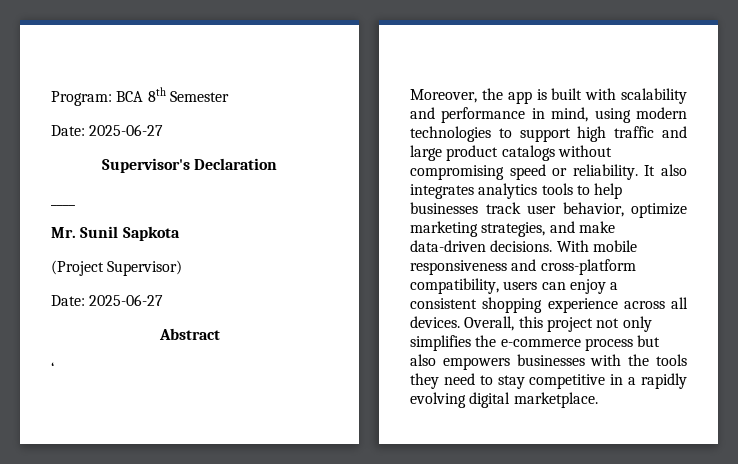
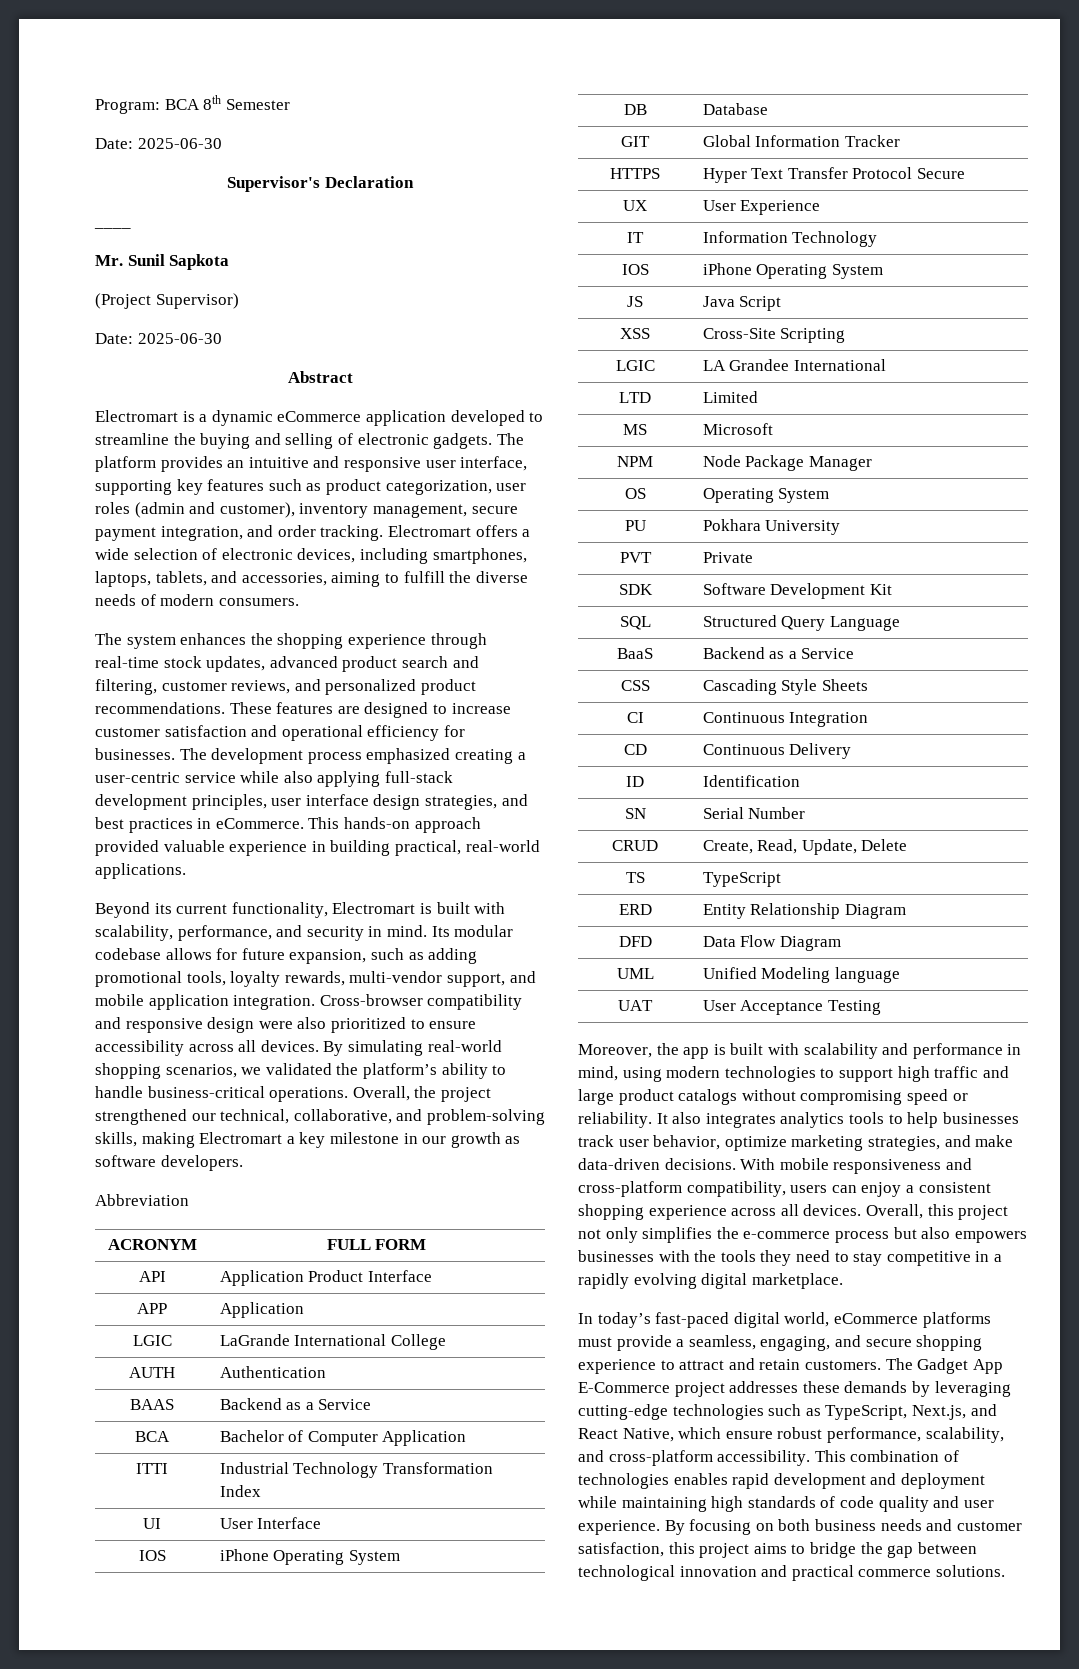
[89,124,164,136] 2025-06-27 -> [137,138,222,149] 2025-06-30
[89,294,164,306] 2025-06-27 -> [137,333,222,344] 2025-06-30
[51,362,55,374] ‘ -> [95,410,544,426] [95,433,524,449] [95,456,528,472] [95,479,527,495] [95,502,518,518] [95,525,531,541] [95,548,527,564] [95,571,528,587] [95,594,299,606] [95,633,487,649] [95,656,479,672] [95,679,476,695] [95,702,511,718] [95,725,465,741] [95,748,526,764] [95,771,453,787] [95,794,528,810] [95,817,481,833] [95,840,540,856] [95,863,186,879] [95,902,506,918] [95,925,514,941] [95,948,478,964] [95,971,536,987] [95,994,523,1010] [95,1017,477,1033] [95,1040,502,1056] [95,1063,507,1079] [95,1086,491,1102] [95,1109,545,1125] [95,1132,521,1148] [95,1155,243,1171] [95,1194,189,1206] [107,1239,197,1250] [326,1239,427,1250] [138,1271,166,1282] [219,1270,432,1286] [137,1303,167,1314] [219,1302,304,1318] [132,1335,172,1346] [219,1334,446,1350] [129,1367,175,1378] [219,1366,326,1378] [130,1399,174,1410] [219,1398,372,1410] [135,1431,170,1442] [219,1430,467,1446] [136,1463,168,1474] [219,1462,493,1478] [219,1485,261,1497] [143,1518,161,1529] [219,1517,322,1529] [138,1550,166,1561] [219,1549,400,1565] [623,104,647,115] [702,103,768,115] [621,136,650,147] [702,135,900,147] [610,168,660,179] [702,167,965,183] [623,200,647,211] [702,200,821,215] [627,232,644,243] [702,231,878,247] [621,264,649,275] [702,263,883,279] [627,296,643,307] [702,296,782,311] [620,328,650,339] [702,328,846,343] [615,360,655,371] [702,359,886,371] [619,392,651,403] [702,391,758,403] [623,424,647,435] [702,423,773,435] [617,456,653,467] [702,455,872,471] [624,488,646,499] [702,488,830,503] [624,520,646,531] [702,519,841,535] [619,552,652,563] [702,552,753,563] [618,584,653,595] [702,583,892,599] [619,616,651,630] [702,615,900,631] [617,648,653,659] [702,647,855,659] [620,680,650,691] [702,679,868,695] [626,712,644,723] [702,712,869,727] [623,744,647,755] [702,743,852,759] [626,776,644,787] [702,775,800,787] [624,808,646,819] [702,807,806,819] [612,840,658,851] [702,839,908,855] [625,872,645,883] [702,872,781,887] [618,904,652,915] [702,903,906,919] [618,936,652,947] [702,935,841,951] [616,968,654,979] [702,967,900,983] [618,1000,653,1011] [702,1000,881,1015] Electromart is a dynamic eCommerce application developed to streamline the buying and selling of electronic gadgets. The platform provides an intuitive and responsive user interface, supporting key features such as product categorization, user roles (admin and customer), inventory management, secure payment integration, and order tracking. Electromart offers a wide selection of electronic devices, including smartphones, laptops, tablets, and accessories, aiming to fulfill the diverse needs of modern consumers. // The system enhances the shopping experience through real-time stock updates, advanced product search and filtering, customer reviews, and personalized product recommendations. These features are designed to increase customer satisfaction and operational efficiency for businesses. The development process emphasized creating a user-centric service while also applying full-stack development principles, user interface design strategies, and best practices in eCommerce. This hands-on approach provided valuable experience in building practical, real-world applications. // Beyond its current functionality, Electromart is built with scalability, performance, and security in mind. Its modular codebase allows for future expansion, such as adding promotional tools, loyalty rewards, multi-vendor support, and mobile application integration. Cross-browser compatibility and responsive design were also prioritized to ensure accessibility across all devices. By simulating real-world shopping scenarios, we validated the platform’s ability to handle business-critical operations. Overall, the project strengthened our technical, collaborative, and problem-solving skills, making Electromart a key milestone in our growth as software developers. // Abbreviation // ACRONYM | FULL FORM // API | Application Product Interface // APP | Application // LGIC | LaGrande International College // AUTH | Authentication // BAAS | Backend as a Service // BCA | Bachelor of Computer Application // ITTI | Industrial Technology Transformation Index // UI | User Interface // IOS | iPhone Operating System // DB | Database // GIT | Global Information Tracker // HTTPS | Hyper Text Transfer Protocol Secure // UX | User Experience // IT | Information Technology // IOS | iPhone Operating System // JS | Java Script // XSS | Cross-Site Scripting // LGIC | LA Grandee International // LTD | Limited // MS | Microsoft // NPM | Node Package Manager // OS | Operating System // PU | Pokhara University // PVT | Private // SDK | Software Development Kit // SQL | Structured Query Language // BaaS | Backend as a Service // CSS | Cascading Style Sheets // CI | Continuous Integration // CD | Continuous Delivery // ID | Identification // SN | Serial Number // CRUD | Create, Read, Update, Delete // TS | TypeScript // ERD | Entity Relationship Diagram // DFD | Data Flow Diagram // UML | Unified Modeling language // UAT | User Acceptance Testing
(598, 400) none -> [578,1312,991,1328] [578,1335,983,1351] [578,1358,1003,1374] [578,1381,1011,1397] [578,1404,997,1420] [578,1427,1004,1443] [578,1450,959,1466] [578,1473,985,1489] [578,1496,994,1512] [578,1519,1022,1535] [578,1542,977,1558] [578,1565,1005,1581] // In today’s fast-paced digital world, eCommerce platforms must provide a seamless, engaging, and secure shopping experience to attract and retain customers. The Gadget App E-Commerce project addresses these demands by leveraging cutting-edge technologies such as TypeScript, Next.js, and React Native, which ensure robust performance, scalability, and cross-platform accessibility. This combination of technologies enables rapid development and deployment while maintaining high standards of code quality and user experience. By focusing on both business needs and customer satisfaction, this project aims to bridge the gap between technological innovation and practical commerce solutions.

